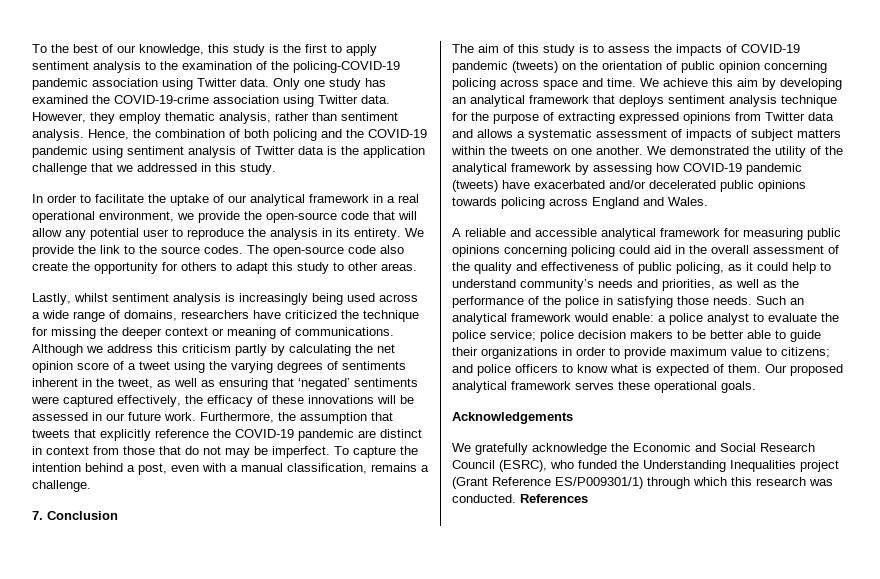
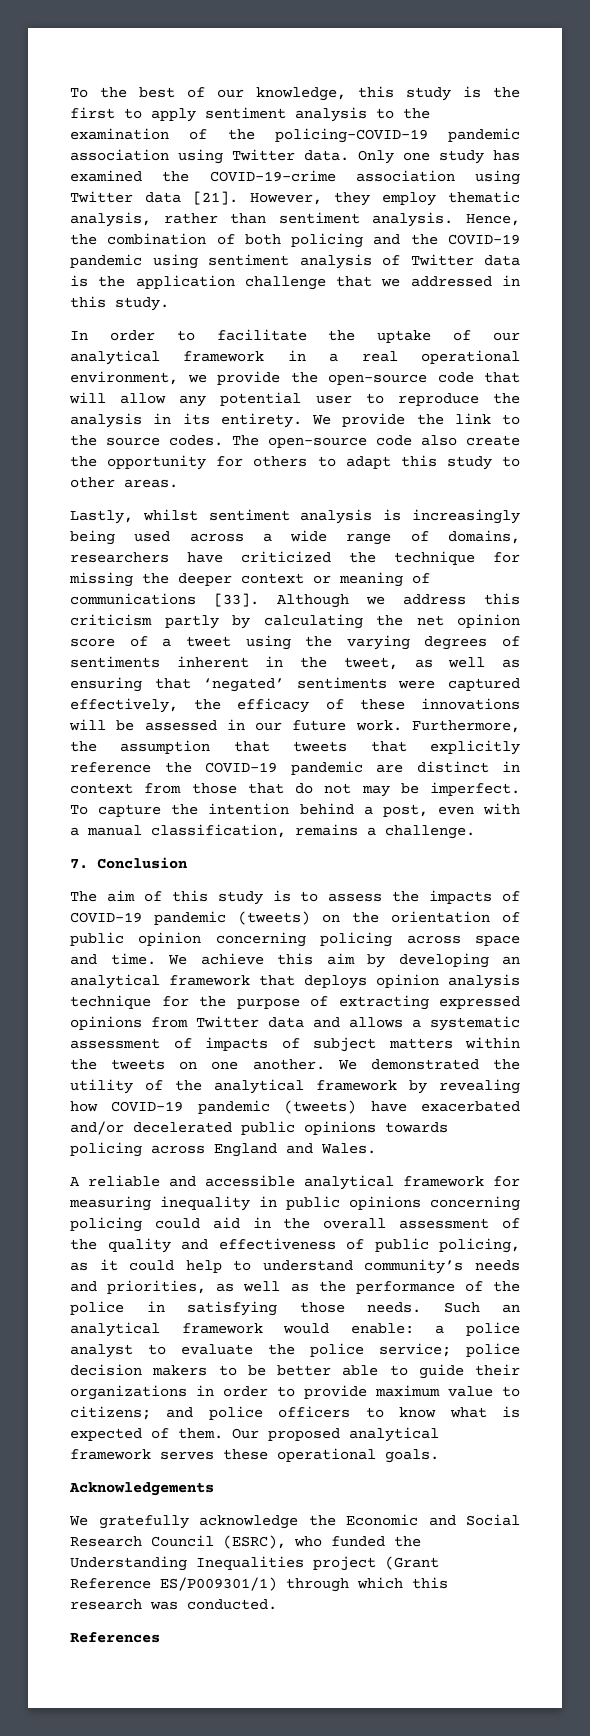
[361,95,390,104] data. -> [145,191,238,205] data [21].
[295,327,394,336] communications. -> [70,593,259,607] communications [33].
[668,95,725,104] sentiment -> [376,974,439,988] opinion
[593,163,652,175] assessing -> [439,1079,520,1094] revealing
(803, 234) none -> [160,1196,277,1211] inequality in
(516, 498) none -> (277, 1604) //

